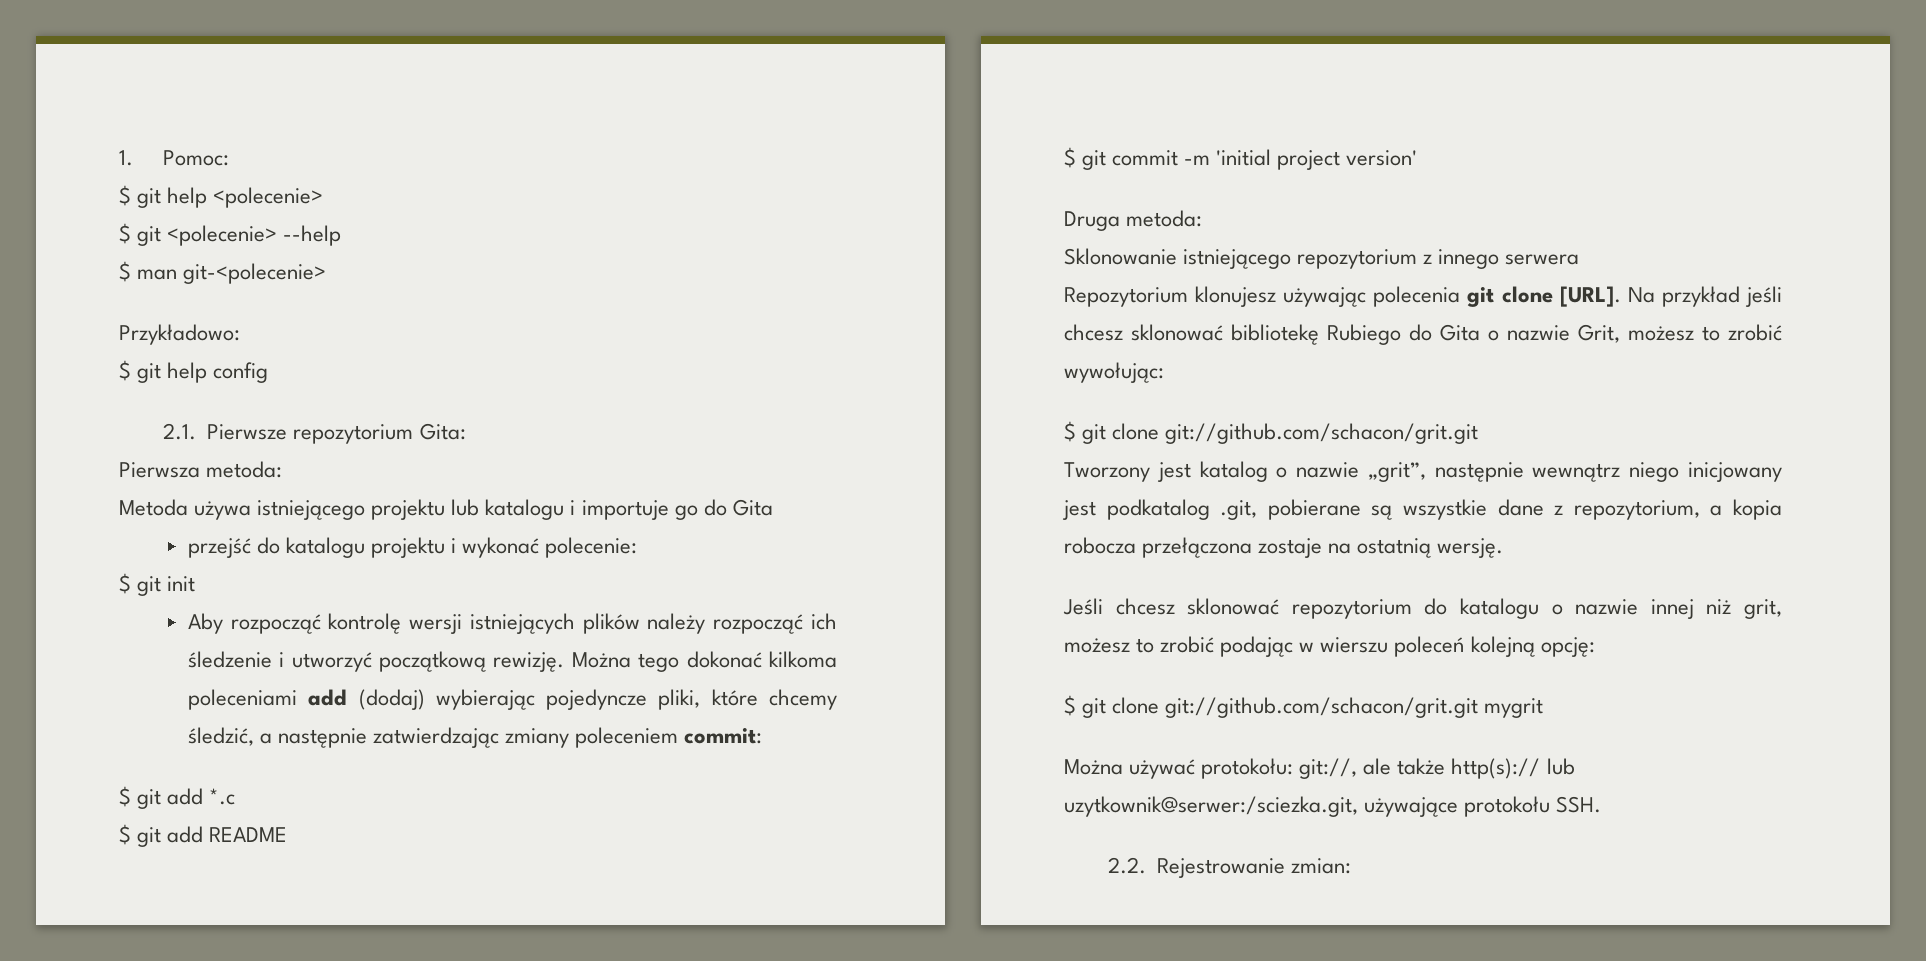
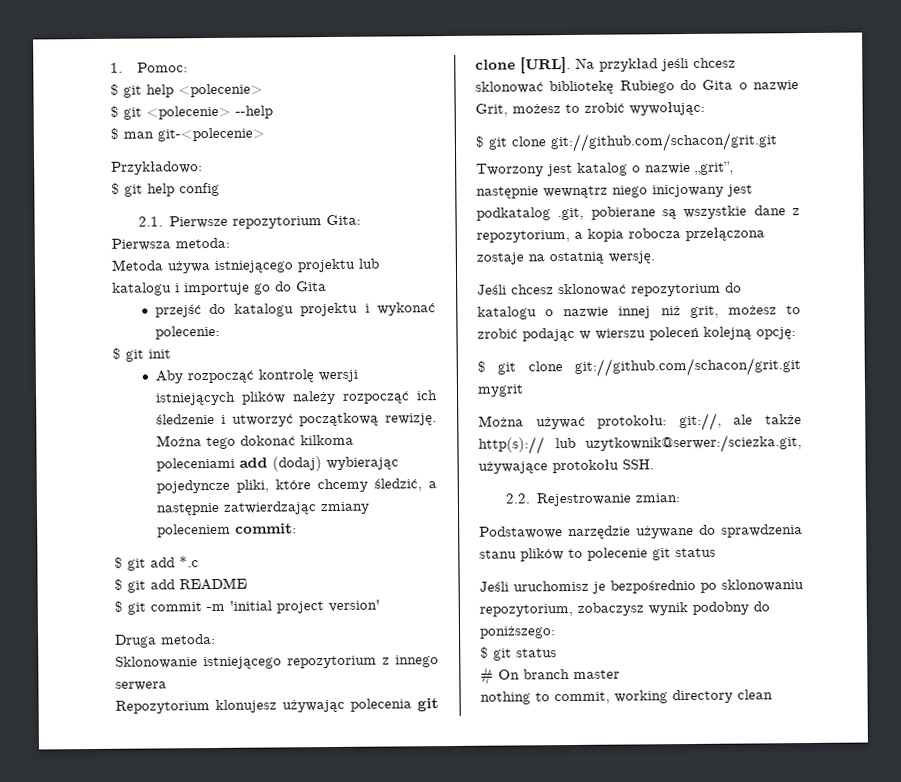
(1352, 866) none -> [479,524,803,540] [479,547,716,562] [479,579,804,594] [479,601,770,617] [479,626,556,639] [480,646,557,661] [480,666,620,686] [480,689,773,705] // Podstawowe narzędzie używane do sprawdzenia stanu plików to polecenie git status // Jeśli uruchomisz je bezpośrednio po sklonowaniu repozytorium, zobaczysz wynik podobny do poniższego: // $ git status // # On branch master // nothing to commit, working directory clean

